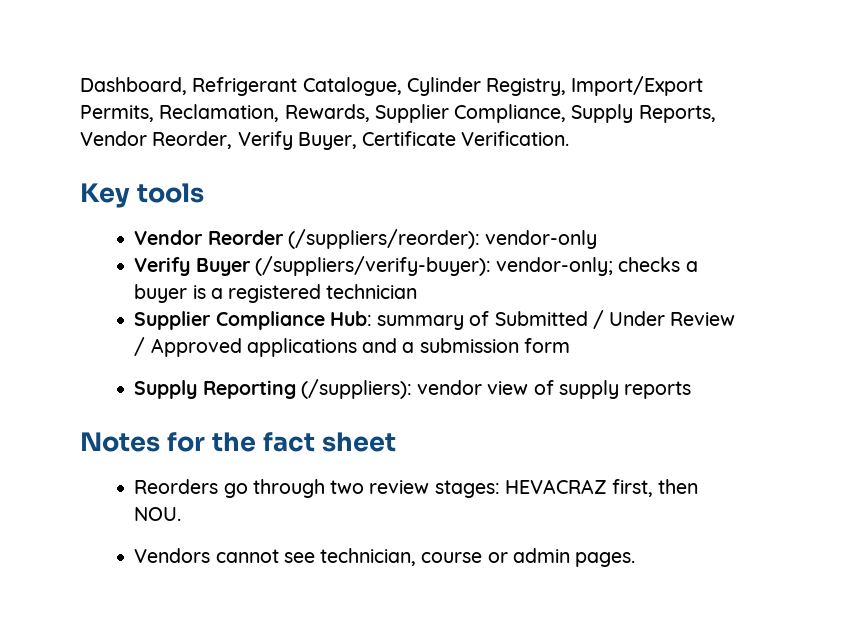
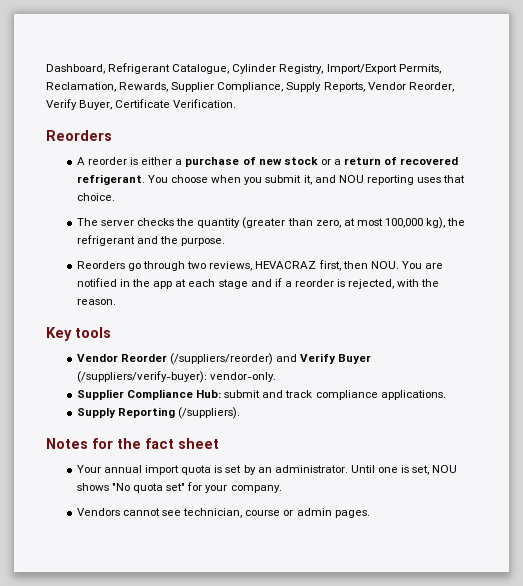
(570, 138) none -> [46,130,112,141] [76,157,459,167] [76,174,466,185] [76,193,115,201] [76,217,466,229] [76,235,226,246] [76,260,443,271] [76,278,440,289] [76,299,116,305] // Reorders // A reorder is either a purchase of new stock or a return of recovered refrigerant. You choose when you submit it, and NOU reporting uses that choice. // The server checks the quantity (greater than zero, at most 100,000 kg), the refrigerant and the purpose. // Reorders go through two reviews, HEVACRAZ first, then NOU. You are notified in the app at each stage and if a reorder is rejected, with the reason.
[287,229,598,249] (/suppliers/reorder): vendor-only // -> [170,353,298,365] (/suppliers/reorder) and
[496,257,698,276] [134,284,418,303] [134,310,736,330] [134,337,570,357] [134,379,692,399] vendor-only; checks a buyer is a registered technician // Supplier Compliance Hub: summary of Submitted / Under Review / Approved applications and a submission form // Supply Reporting (/suppliers): vendor view of supply reports -> [210,372,277,382] [76,389,446,400] [76,407,241,419] vendor-only. // Supplier Compliance Hub: submit and track compliance applications. // Supply Reporting (/suppliers).
[134,479,699,498] [134,507,182,521] Reorders go through two review stages: HEVACRAZ first, then NOU. -> [76,465,458,475] [76,482,282,493] Your annual import quota is set by an administrator. Until one is set, NOU shows "No quota set" for your company.

